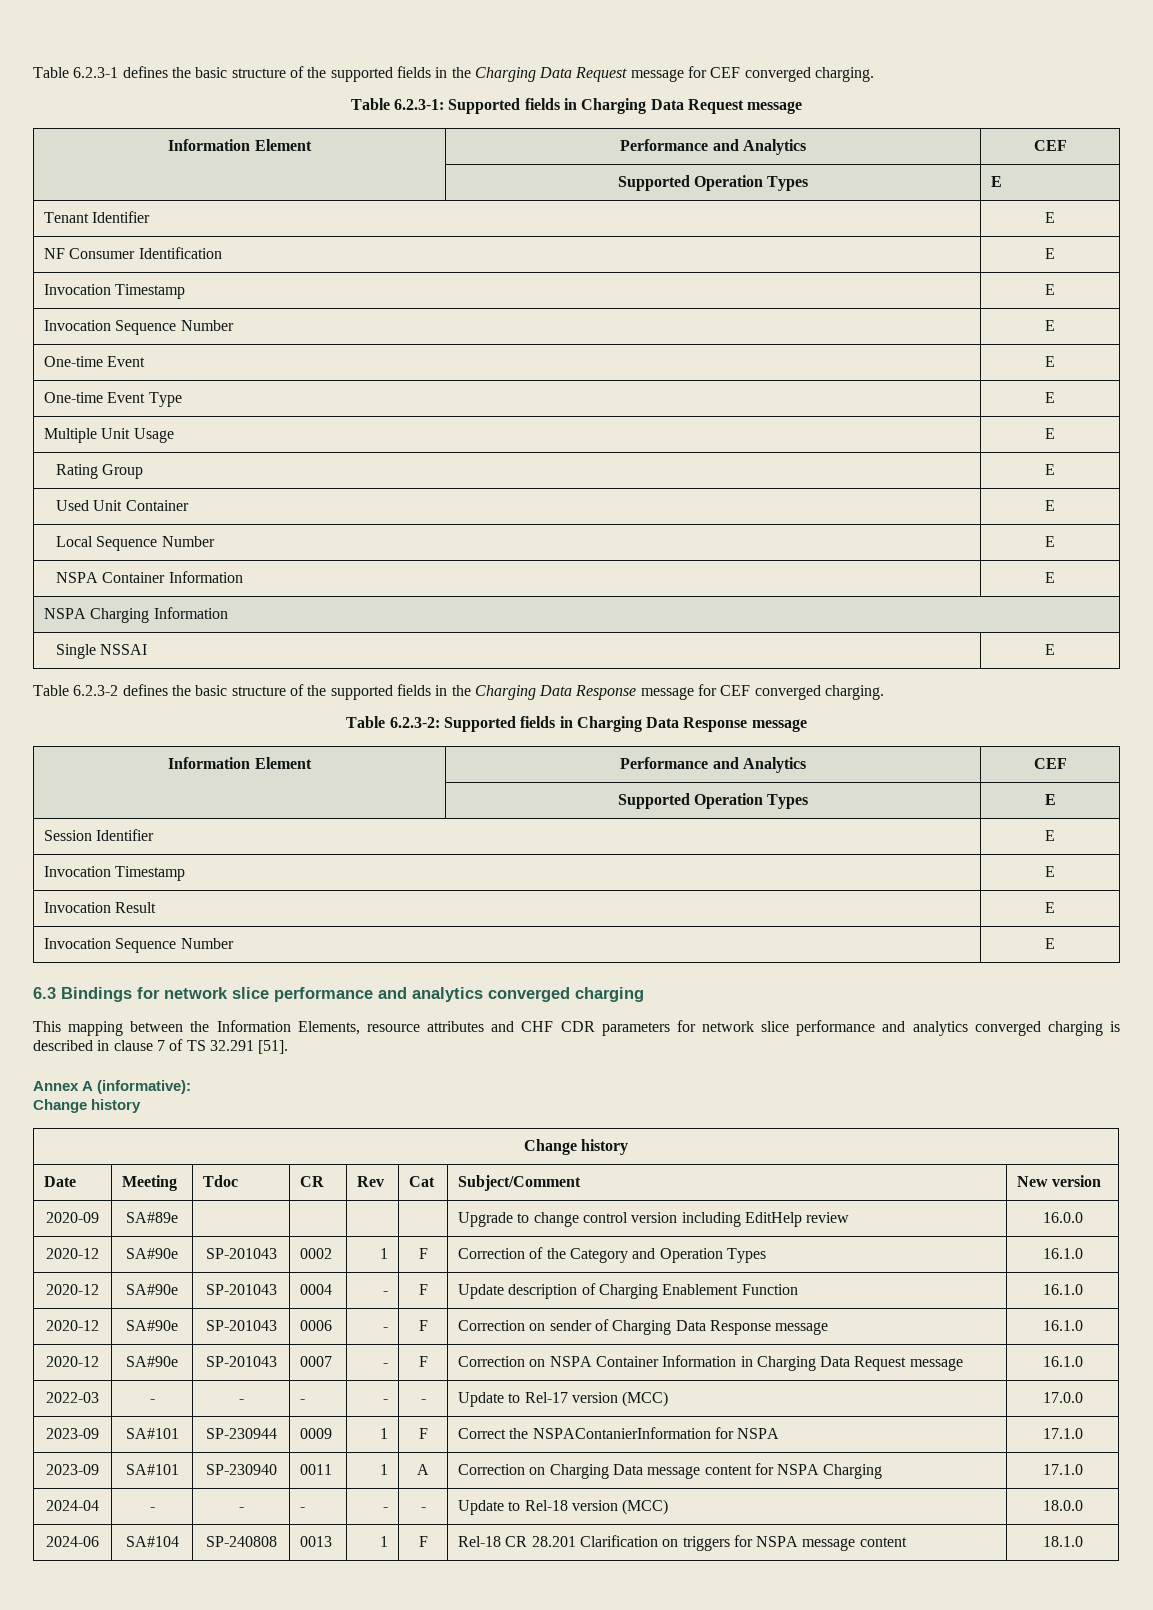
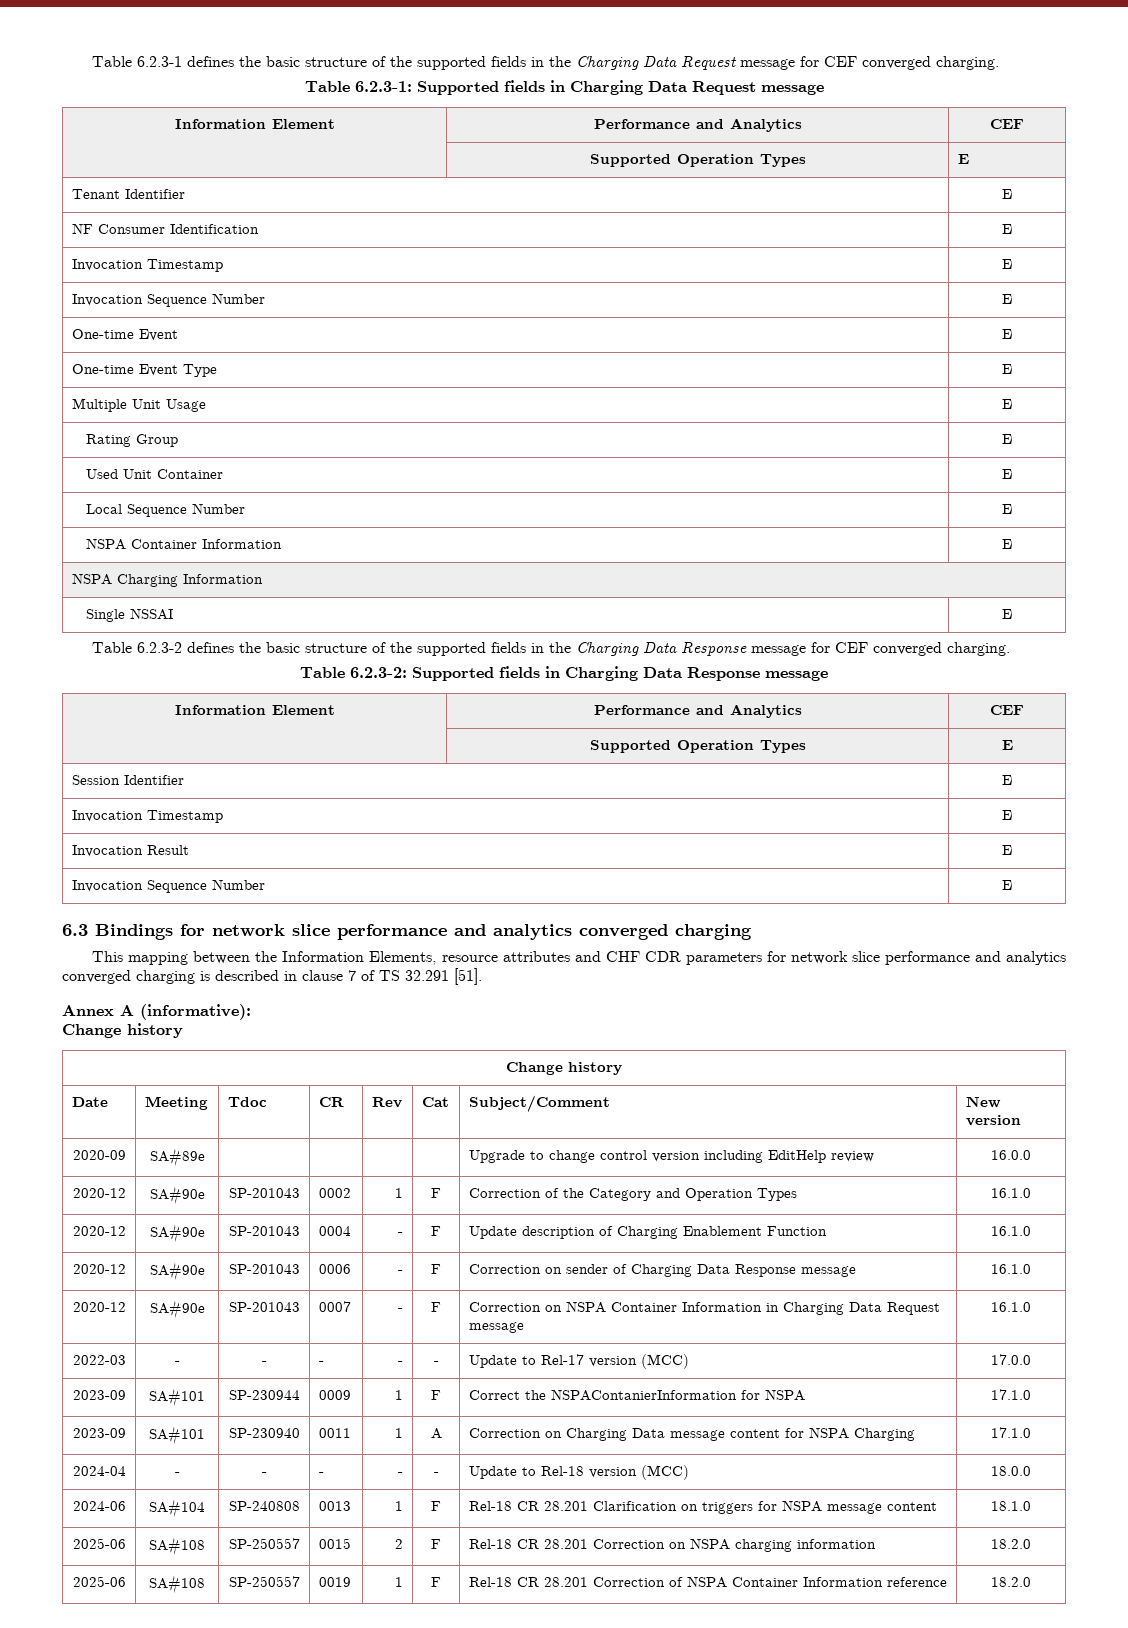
(1083, 1541) none -> [72,1538,126,1549] [149,1537,205,1556] [228,1538,300,1549] [318,1538,351,1549] [395,1539,404,1549] [431,1539,441,1549] [468,1538,876,1552] [991,1539,1031,1549] [72,1576,126,1587] [149,1575,205,1594] [228,1576,300,1587] [318,1577,351,1587] [395,1577,404,1587] [431,1577,441,1587] [468,1576,947,1588] [991,1577,1031,1587] // 2025-06 | SA#108 | SP-250557 | 0015 | 2 | F | Rel-18 CR 28.201 Correction on NSPA charging information | 18.2.0 // 2025-06 | SA#108 | SP-250557 | 0019 | 1 | F | Rel-18 CR 28.201 Correction of NSPA Container Information reference | 18.2.0

